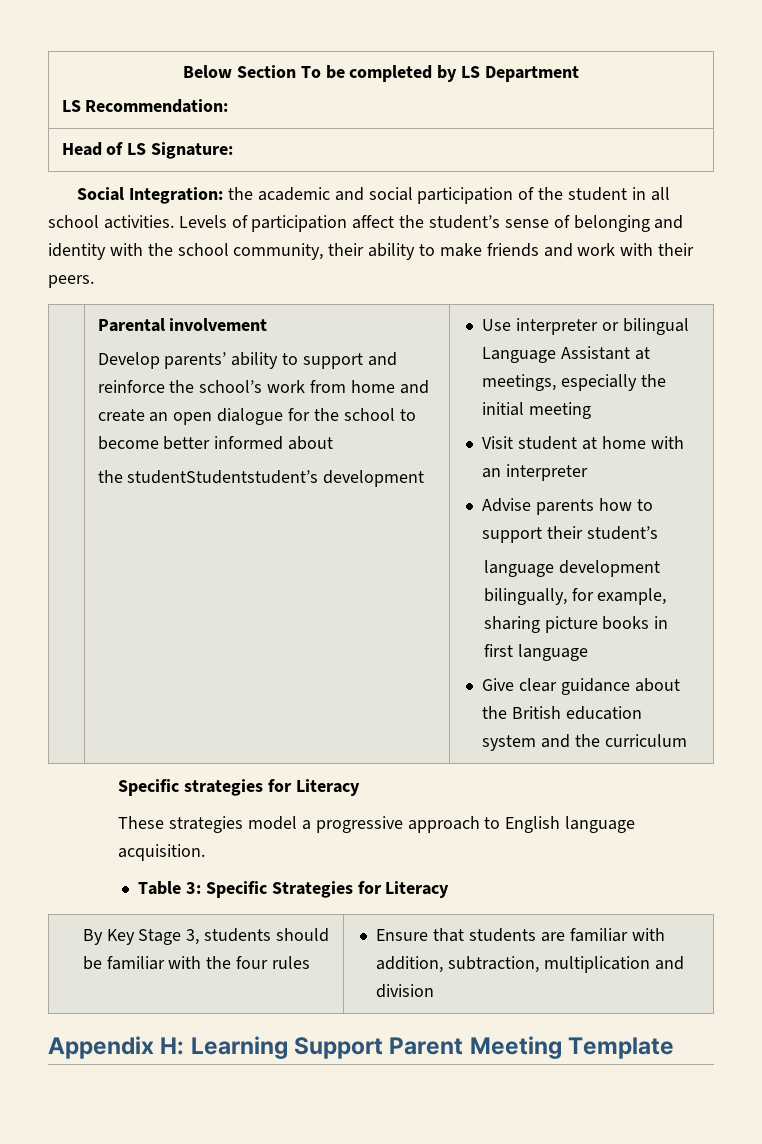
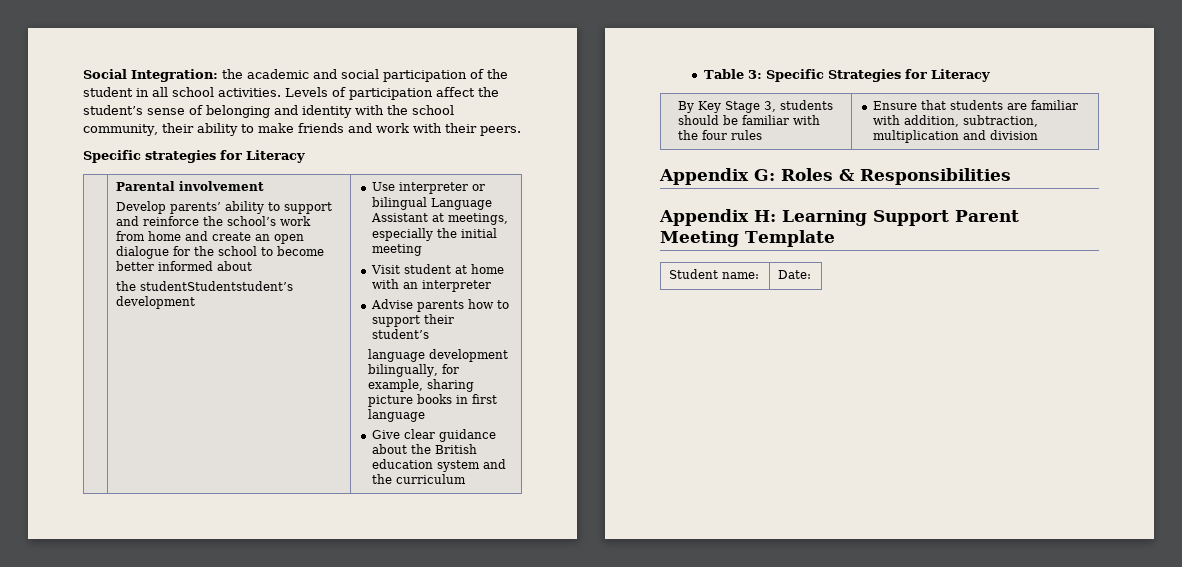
[182,65,580,82] [61,99,229,113] [61,142,234,159] Below Section To be completed by LS Department // LS Recommendation: // Head of LS Signature: // -> (83, 74) none
(94, 281) none -> [83,150,305,163] // Specific strategies for Literacy
[118,779,360,796] [118,816,636,833] [118,844,206,861] // Specific strategies for Literacy // These strategies model a progressive approach to English language acquisition. -> (466, 479) none
(435, 991) none -> [659,168,1011,185] // Appendix G: Roles & Responsibilities
(675, 1048) none -> [669,269,760,279] [778,270,812,279] // Student name: | Date:

